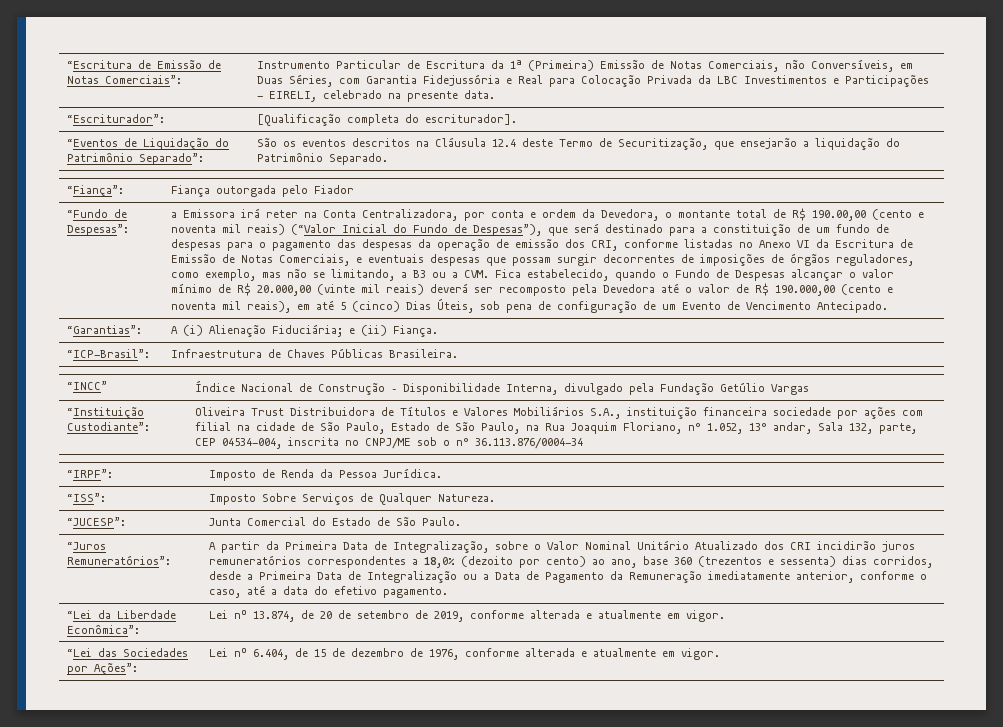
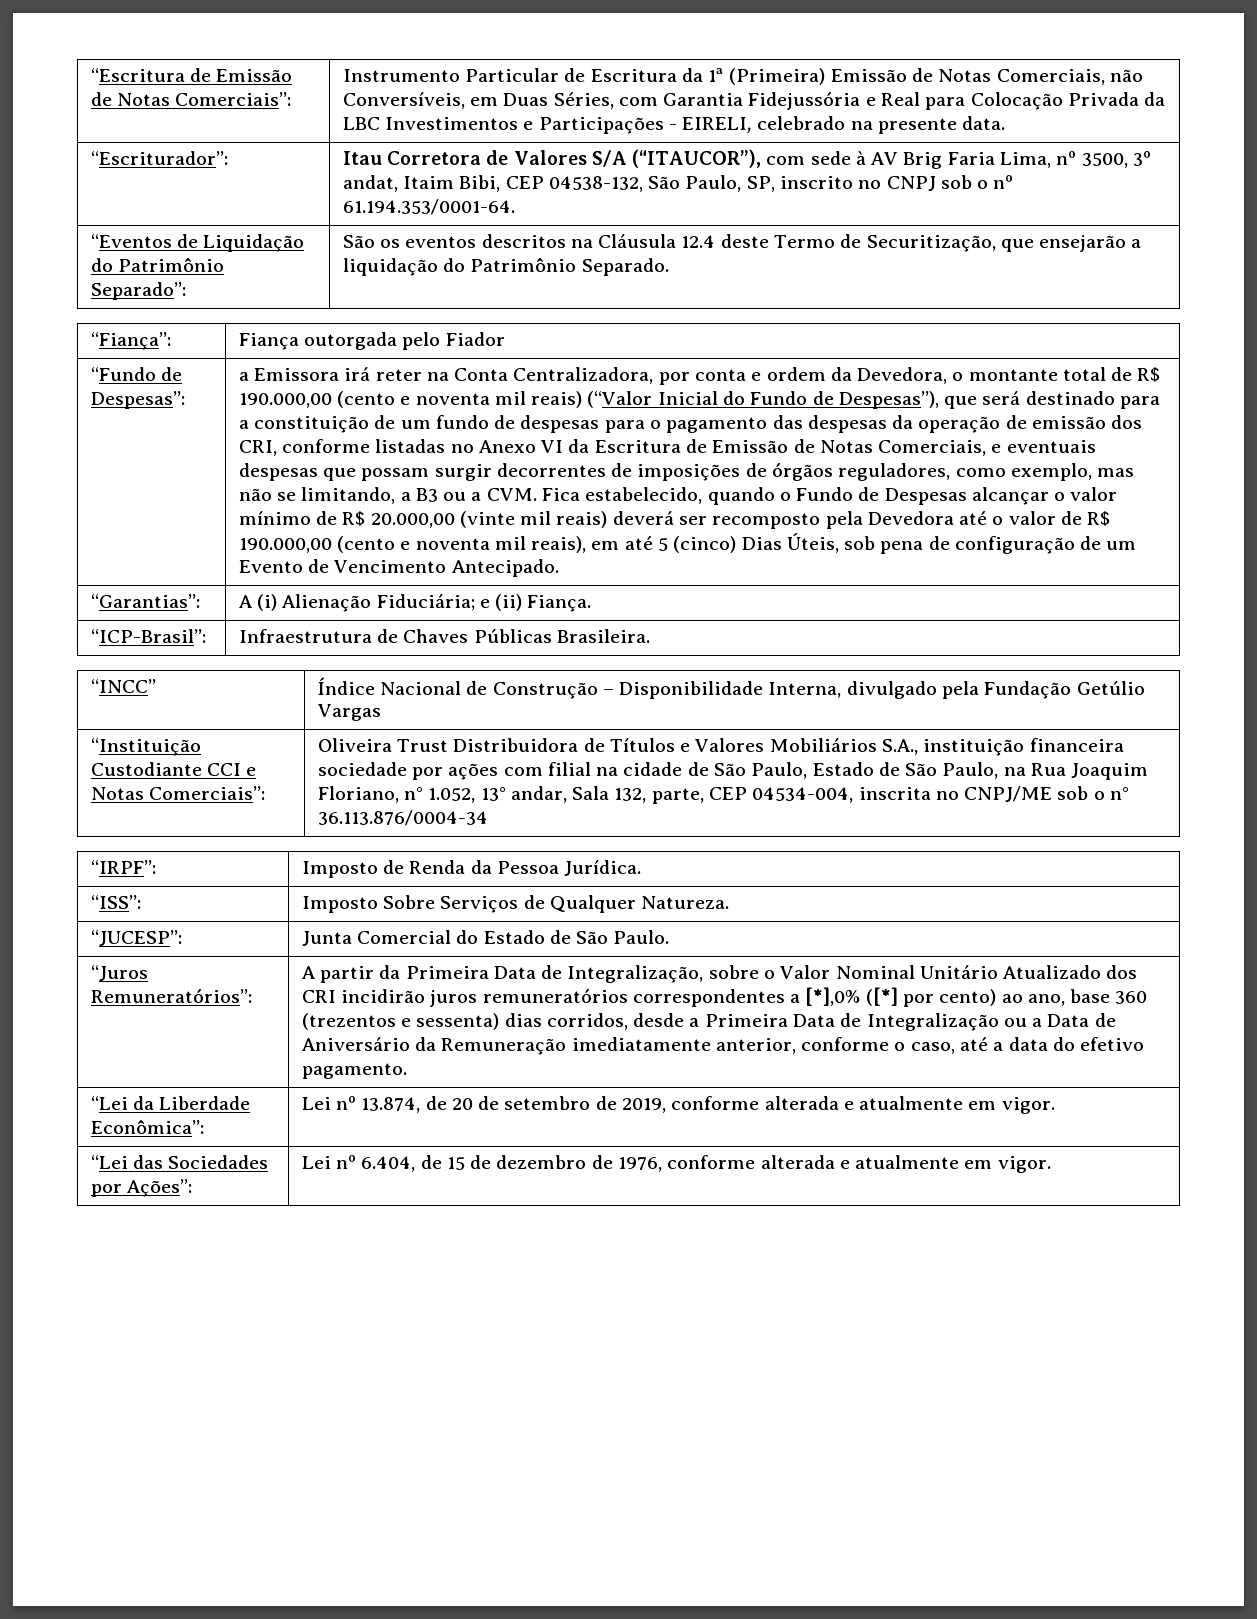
[256,114,517,126] [Qualificação completa do escriturador]. -> [342,149,1151,169] [342,175,1014,192] [342,199,515,215] Itau Corretora de Valores S/A (“ITAUCOR”), com sede à AV Brig Faria Lima, nº 3500, 3º andat, Itaim Bibi, CEP 04538-132, São Paulo, SP, inscrito no CNPJ sob o nº 61.194.353/0001-64.
[811,210,866,221] 190.00,00 -> [238,393,332,408] 190.000,00
[66,422,150,431] Custodiante”: -> [90,762,257,776] [90,786,266,800] Custodiante CCI e Notas Comerciais”:
[423,556,513,568] 18,0% (dezoito -> [805,987,898,1006] [*],0% ([*]
[544,572,604,583] Pagamento -> [301,1037,410,1051] Aniversário

